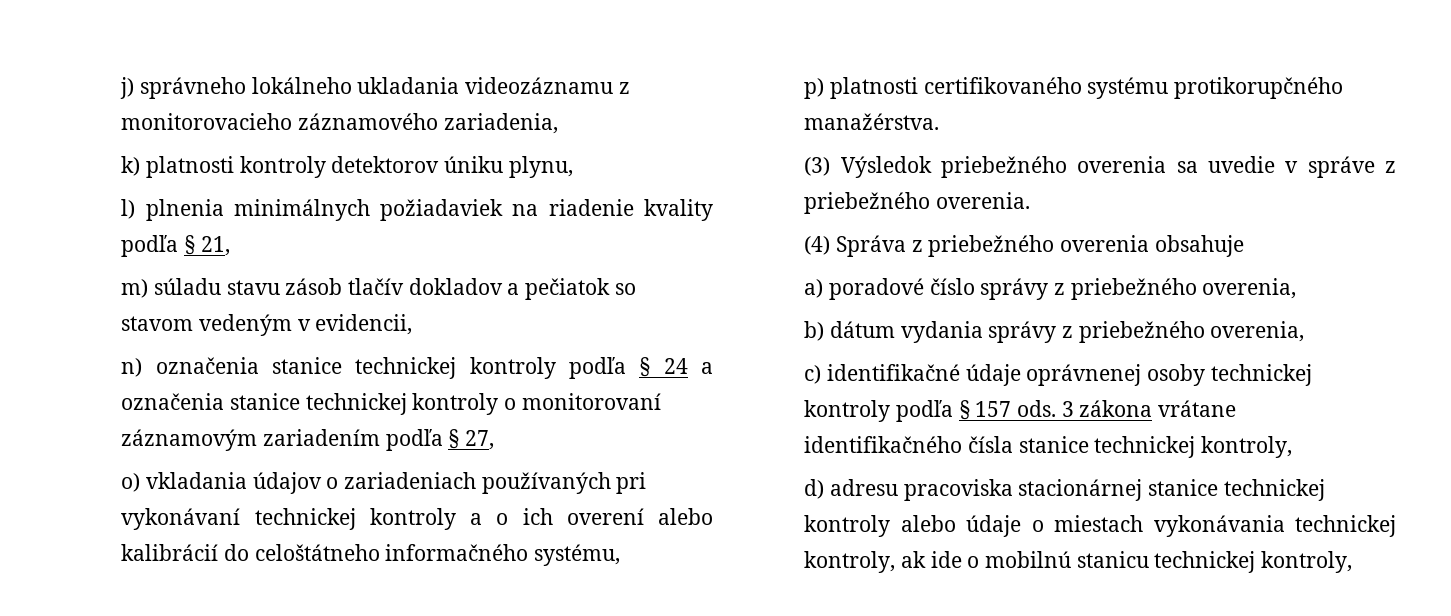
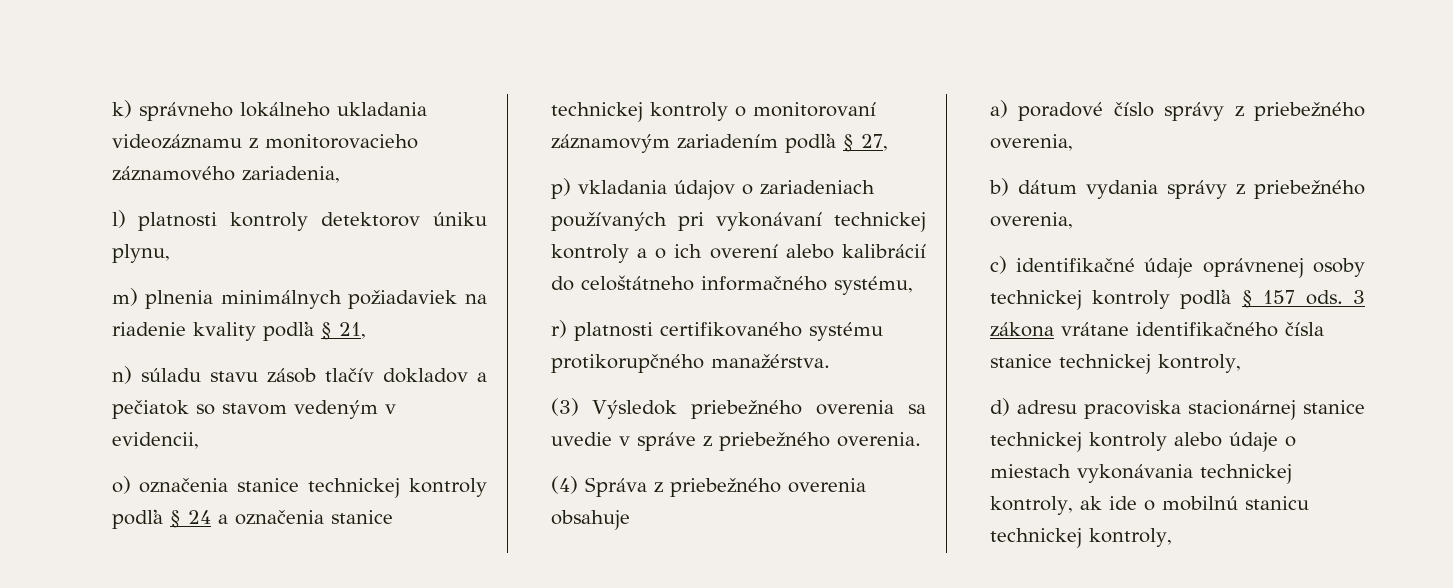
[120,77,135,99] j) -> [111,100,132,118] k)
[121,156,141,176] k) -> [111,210,126,228] l)
[121,199,136,219] l) -> [111,288,138,306] m)
[121,279,149,298] m) -> [111,366,132,384] n)
[121,358,143,377] n) -> [111,476,131,494] o)
[121,473,141,492] o) -> [550,178,571,199] p)
[804,78,825,99] p) -> [550,320,567,338] r)

